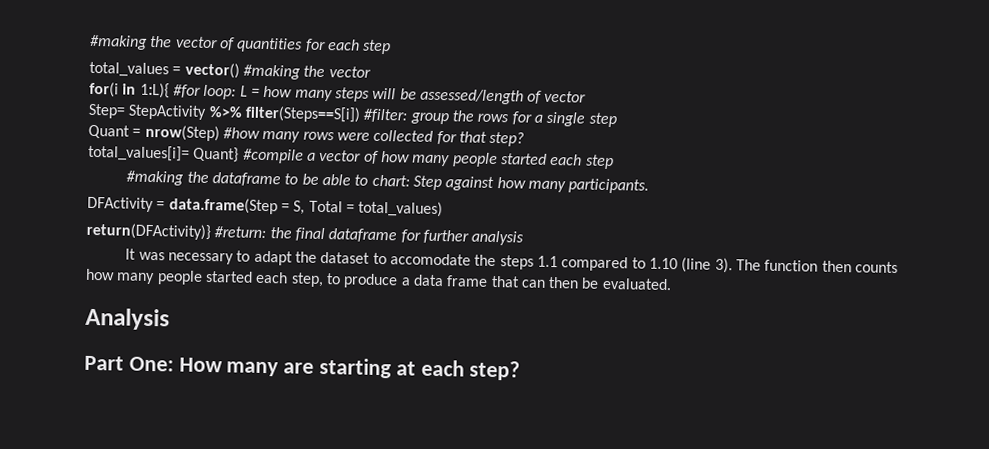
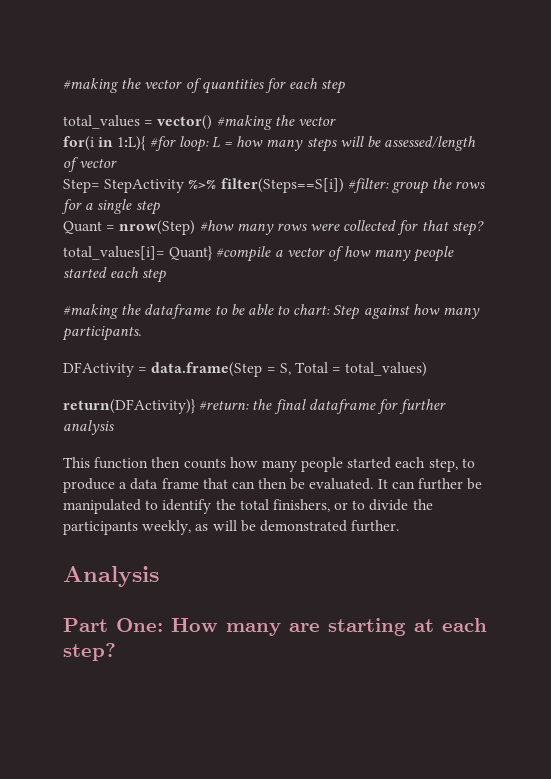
[125,248,761,274] It was necessary to adapt the dataset to accomodate the steps 1.1 compared to 1.10 (line 3). The -> [63,457,90,468] This
(672, 284) none -> [377,478,483,490] [63,499,433,514] [63,520,400,535] It can further be manipulated to identify the total finishers, or to divide the participants weekly, as will be demonstrated further.

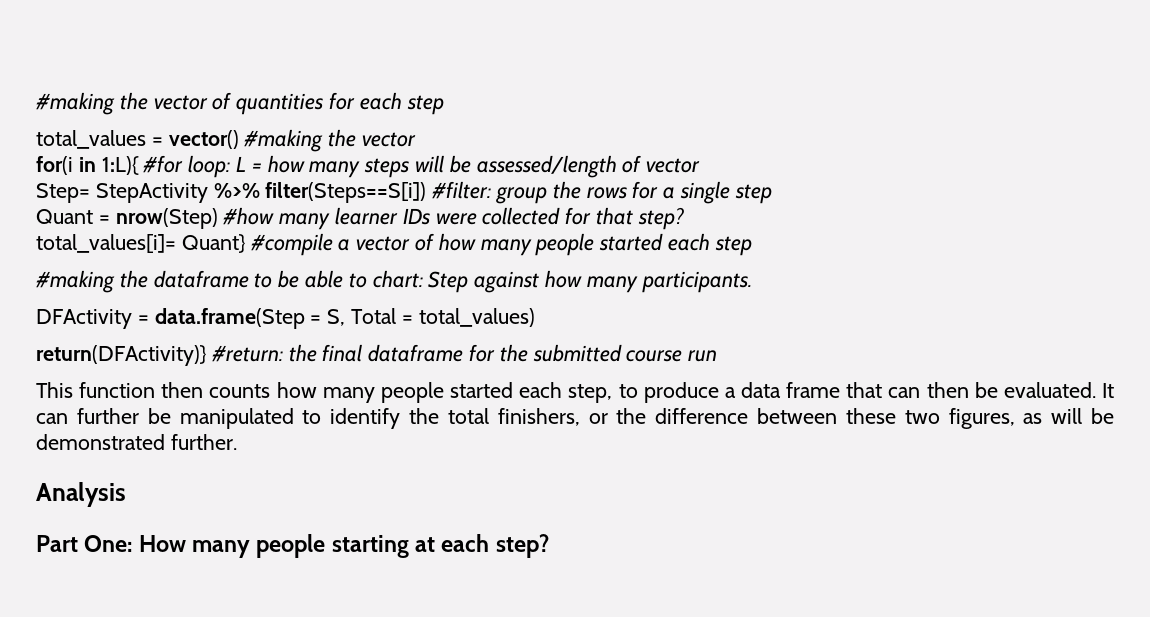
[276,223,307,231] rows -> [335,207,430,225] learner IDs
[399,399,447,414] [63,420,114,435] further analysis -> [499,344,718,362] the submitted course run
[352,499,433,511] [63,520,192,535] to divide the participants weekly, -> [616,408,1015,429] the difference between these two figures,
[289,623,320,632] are -> [256,534,326,558] people

